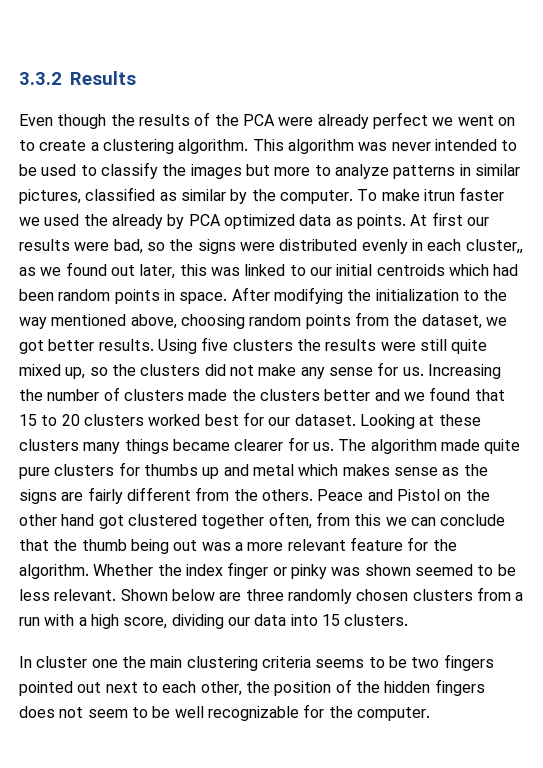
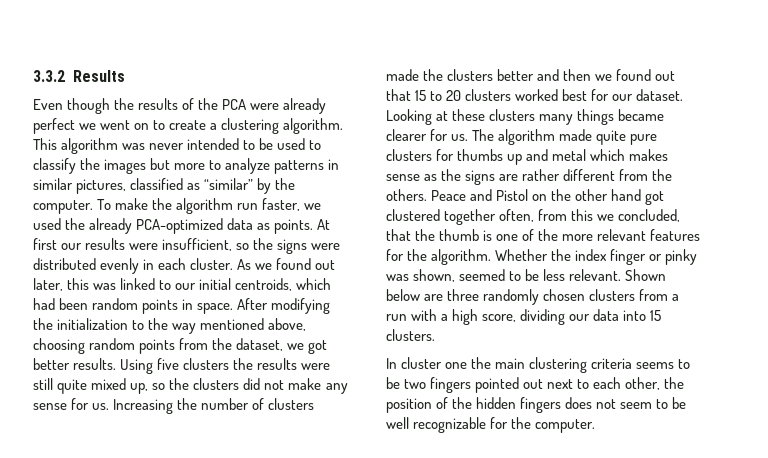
[180,189,226,201] similar -> [204,178,254,190] “similar”
[423,187,505,201] itrun faster -> [152,198,301,214] the algorithm run faster,
[167,214,295,229] by PCA optimized -> [136,218,224,234] PCA-optimized
[113,239,143,254] bad, -> [162,238,233,251] insufficient,
[465,239,523,254] [19,267,36,276] cluster,, as -> [190,258,252,270] cluster. As
[376,264,445,276] centroids -> [235,278,293,291] centroids,
[403,387,471,401] we found -> [563,69,676,81] then we found out
[87,487,123,504] fairly -> [522,169,561,181] rather
[410,514,506,526] can conclude -> [618,209,681,222] concluded,
[130,539,243,554] being out was a -> [483,229,559,241] is one of the
[349,537,403,551] feature -> [650,229,701,241] features
[364,564,411,576] shown -> [413,269,456,282] shown,

